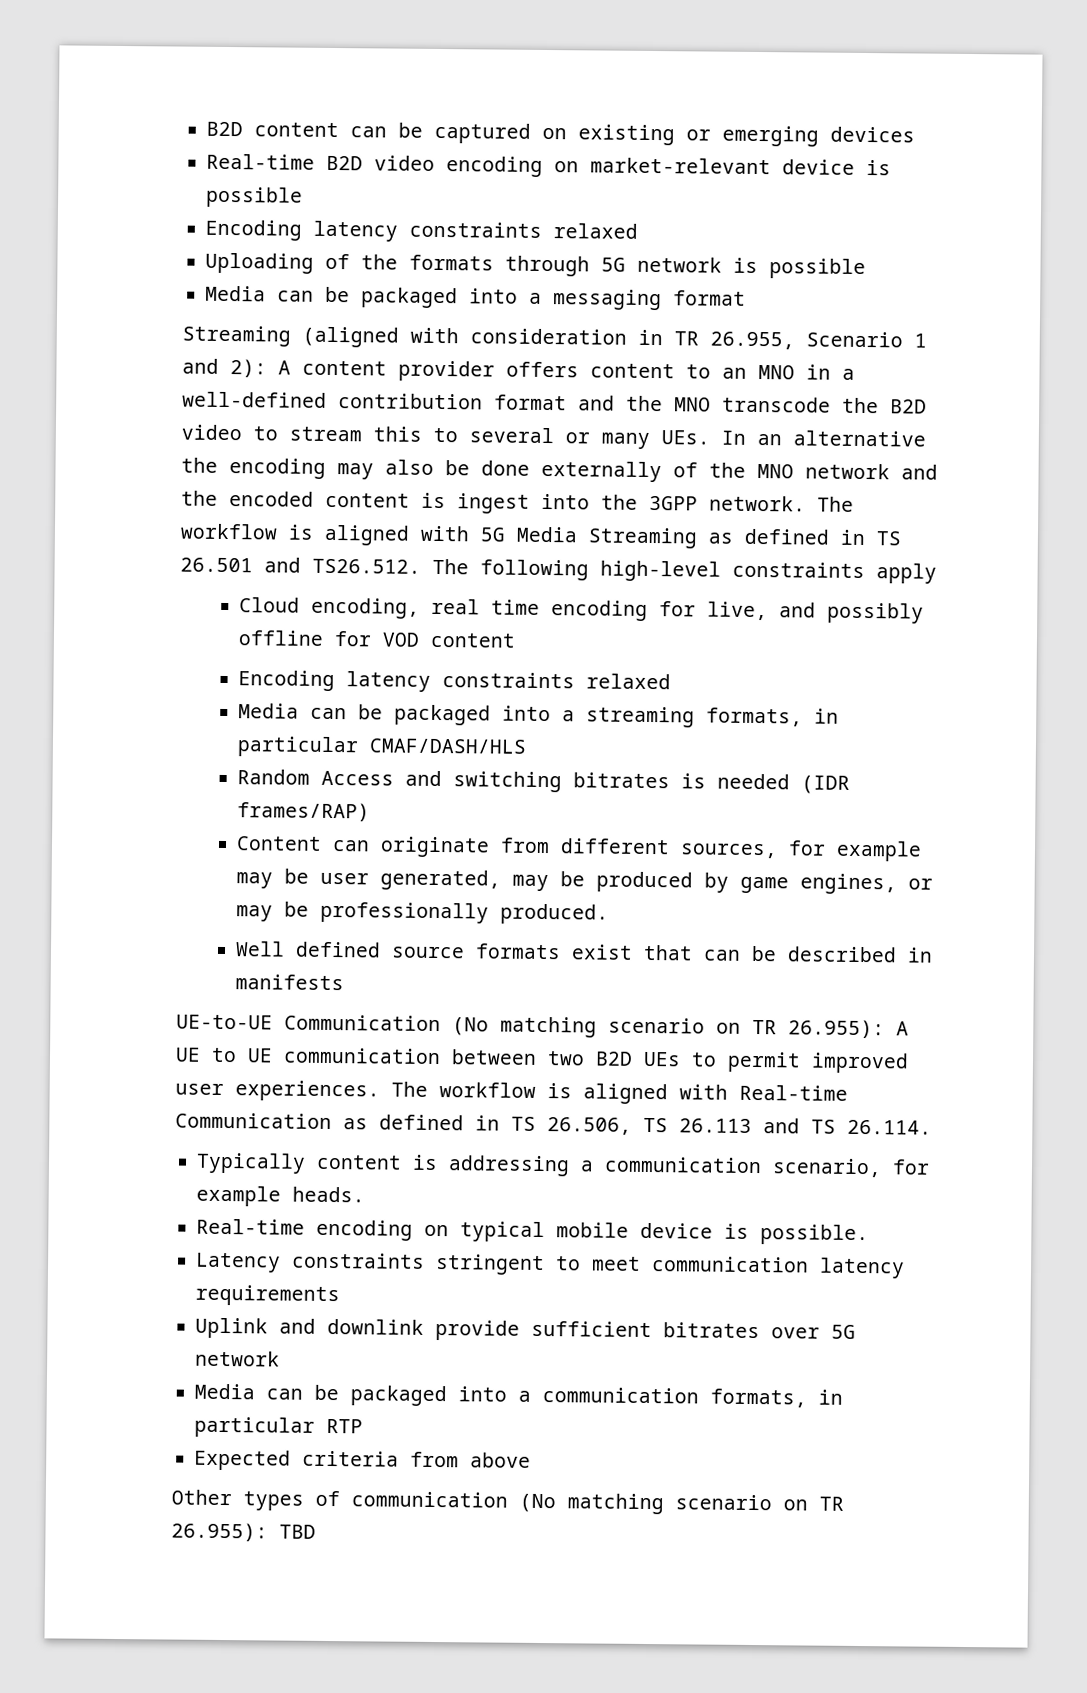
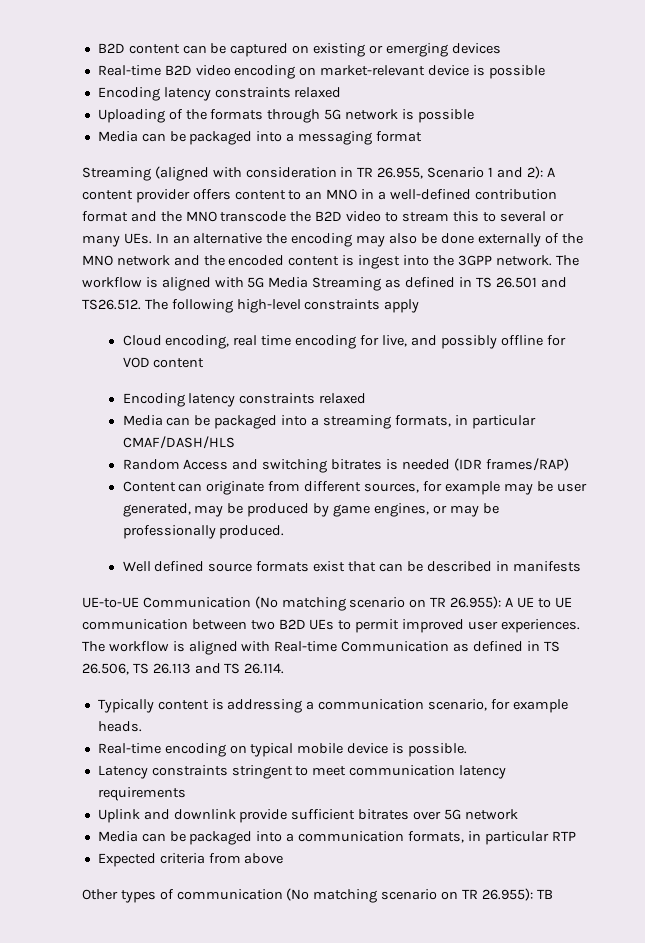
[279,1524,317,1539] TBD -> [536,889,553,899] TB

